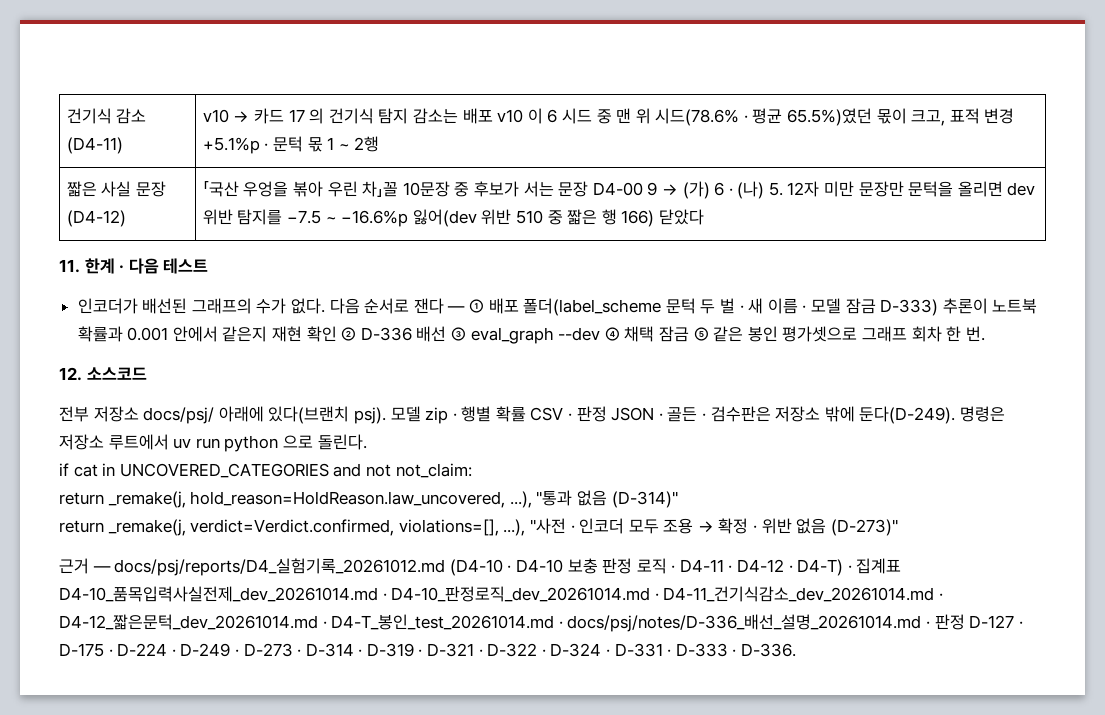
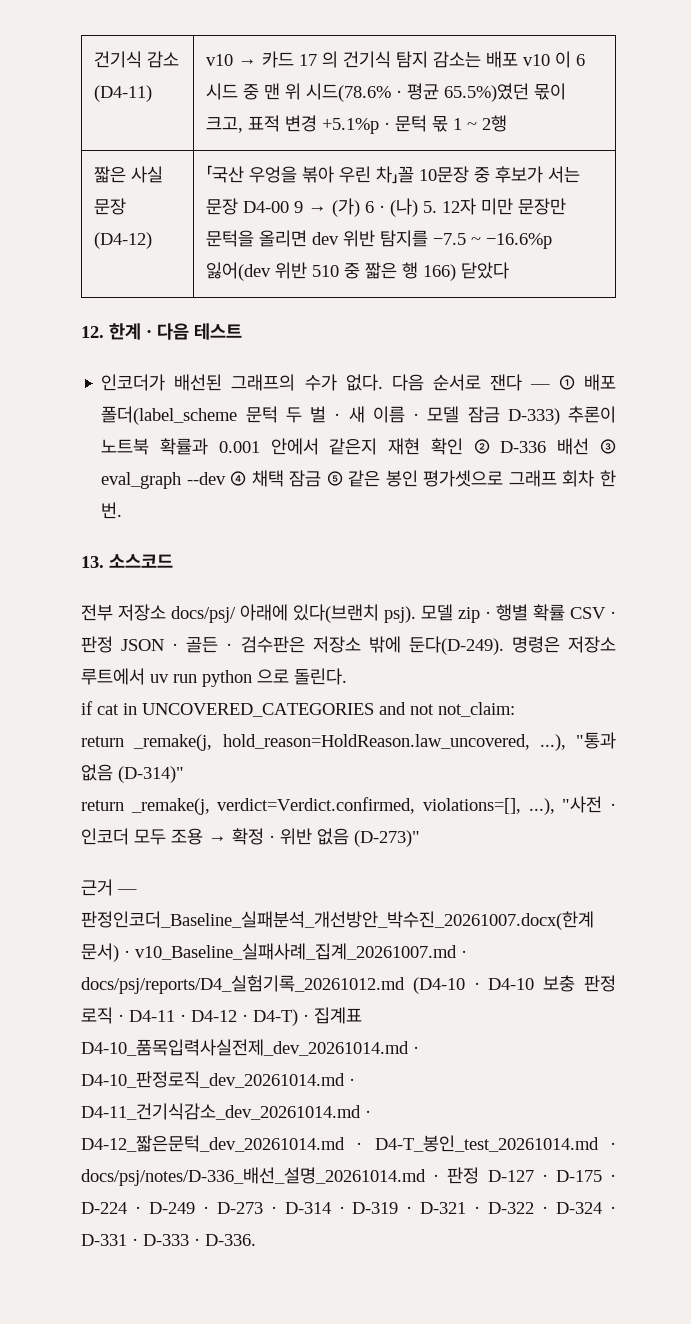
[59,259,80,273] 11. -> [81,326,104,338] 12.
[59,367,82,381] 12. -> [81,556,104,568] 13.
(111, 569) none -> [81,911,594,930] [81,943,467,962] 판정인코더_Baseline_실패분석_개선방안_박수진_20261007.docx(한계 문서) · v10_Baseline_실패사례_집계_20261007.md ·

